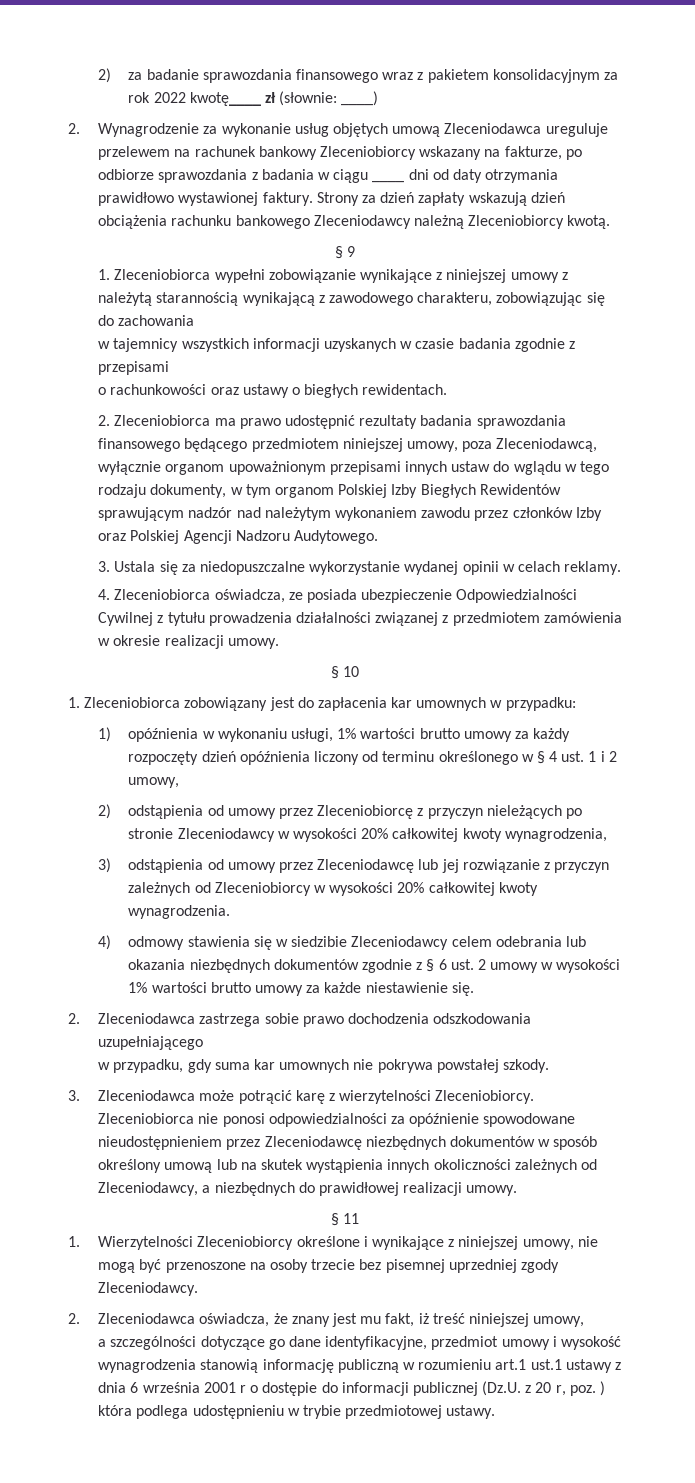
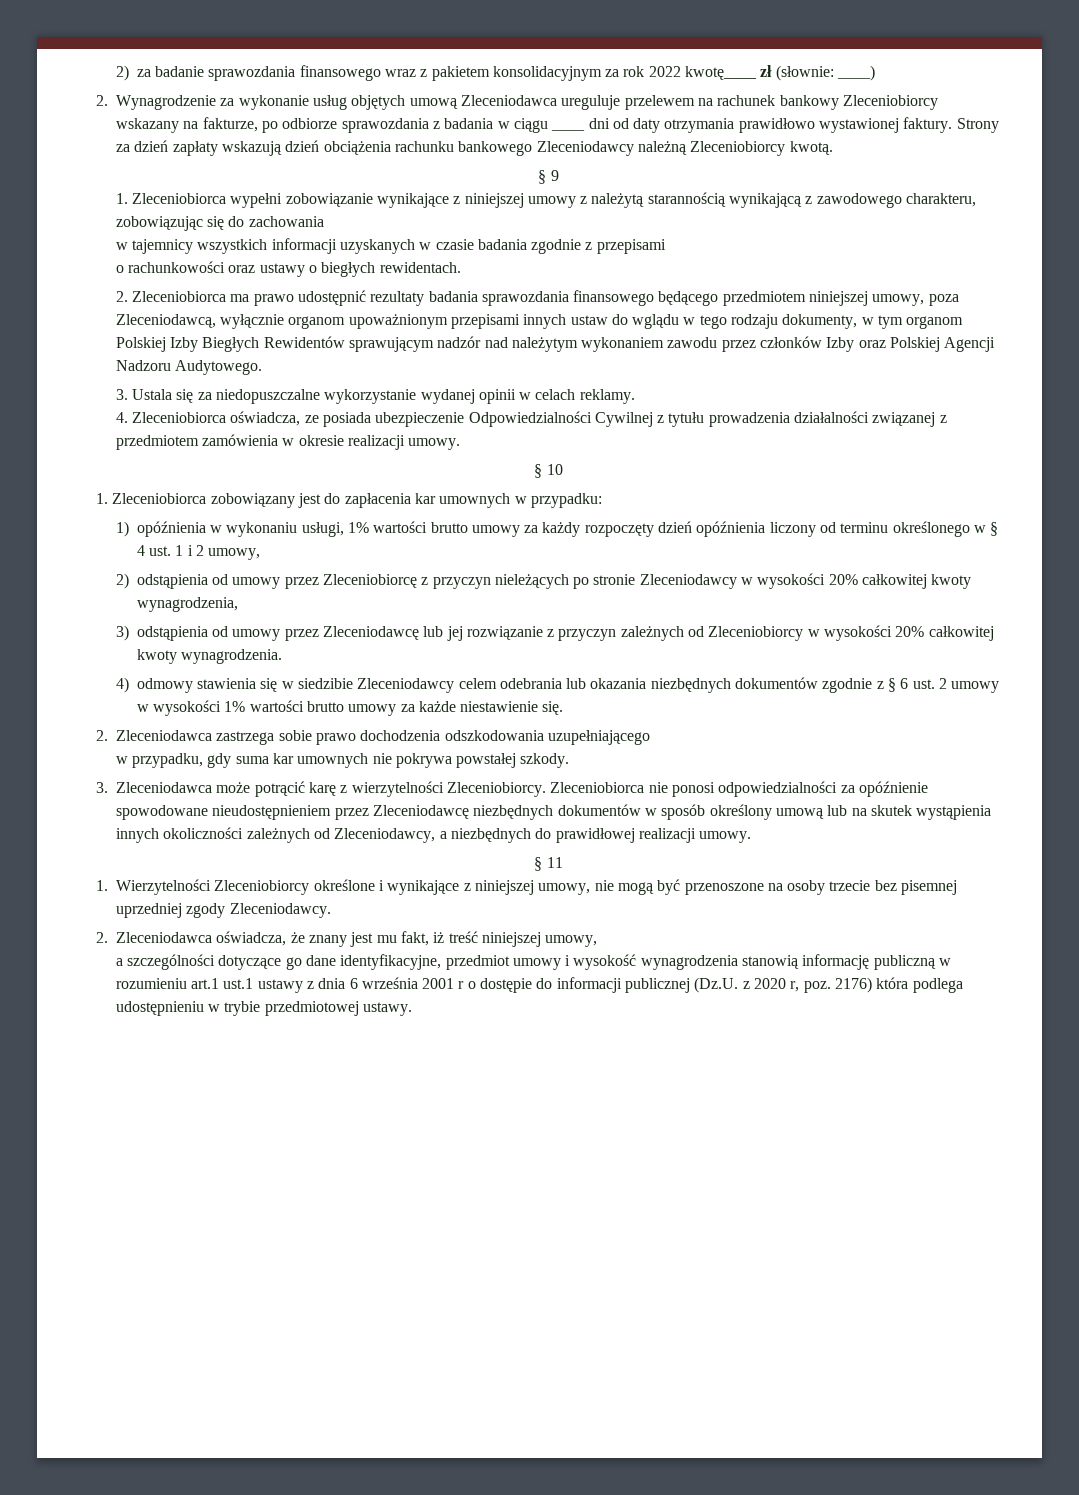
[535,1382,552,1393] 20 -> [754,978,787,989] 2020
[600,1381,606,1396] ) -> [834,977,872,993] 2176)

